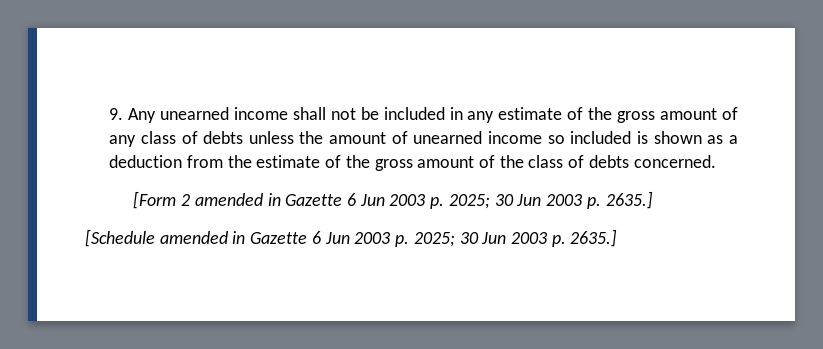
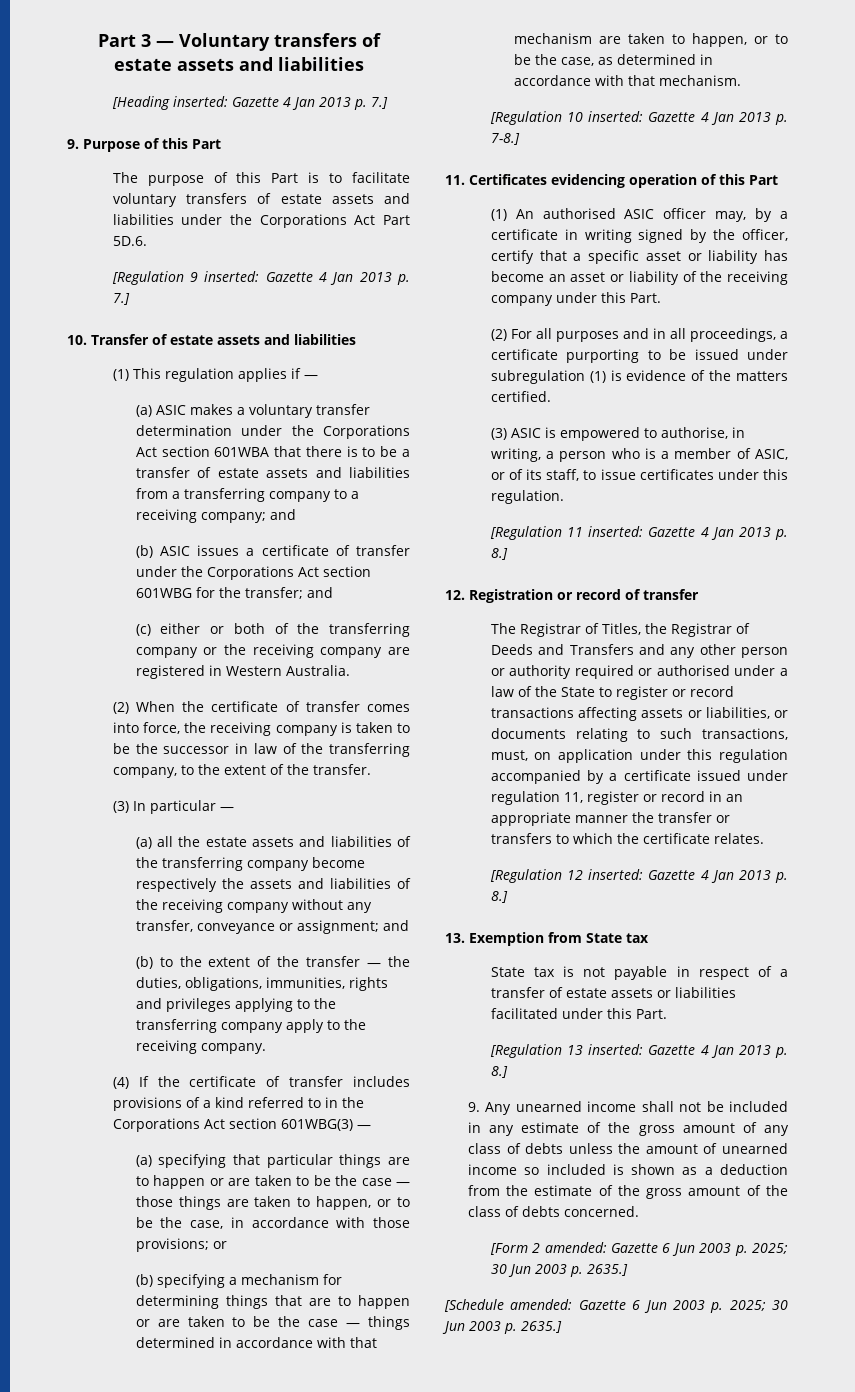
(109, 114) none -> [97,33,381,51] [113,57,364,71] [111,96,388,110] [67,138,221,152] [112,172,410,186] [112,193,410,207] [112,214,411,228] [112,236,147,246] [111,271,410,285] [112,293,130,305] [67,334,356,345] [112,368,318,382] [135,404,370,418] [135,425,410,439] [135,446,410,457] [135,467,410,478] [135,488,359,502] [135,509,296,523] [135,545,410,558] [135,566,371,580] [135,587,333,599] [135,623,410,637] [135,644,410,658] [135,665,350,679] [112,701,410,714] [112,722,411,736] [112,743,410,757] [112,764,371,778] [112,800,234,814] [135,836,411,849] [135,857,365,871] [135,878,411,892] [135,899,372,913] [135,920,409,934] [135,956,410,969] [135,977,388,991] [135,998,336,1012] [135,1019,366,1033] [135,1040,266,1054] [112,1076,411,1089] [112,1097,364,1111] [112,1118,371,1132] [135,1154,410,1168] [135,1175,410,1189] [135,1196,410,1210] [135,1217,410,1229] [135,1238,227,1252] [135,1274,342,1288] [135,1295,410,1309] [135,1316,410,1330] [135,1337,377,1348] [513,33,788,47] [513,54,713,66] [513,75,741,86] [489,111,788,125] [490,133,520,145] [445,174,778,188] [490,208,788,222] [490,229,788,243] [490,250,788,264] [490,271,788,285] [490,292,661,306] [490,328,788,342] [490,349,788,363] [490,370,788,384] [490,391,551,402] [490,427,745,441] [490,448,788,462] [490,469,788,481] [490,490,564,504] [489,526,788,540] [490,548,508,560] [445,589,699,603] [490,623,750,637] [490,644,788,658] [490,665,788,679] [490,686,734,700] [490,707,788,721] [490,728,788,742] [490,749,788,763] [490,770,788,784] [490,791,743,805] [490,812,730,826] [490,833,764,844] [489,869,788,883] [490,891,508,903] [445,932,649,946] [490,966,788,980] [490,987,736,998] [490,1008,667,1019] [489,1044,788,1058] [490,1066,508,1078] Part 3 — Voluntary transfers of estate assets and liabilities // [Heading inserted: Gazette 4 Jan 2013 p. 7.] // 9. Purpose of this Part // The purpose of this Part is to facilitate voluntary transfers of estate assets and liabilities under the Corporations Act Part 5D.6. // [Regulation 9 inserted: Gazette 4 Jan 2013 p. 7.] // 10. Transfer of estate assets and liabilities // (1) This regulation applies if — // (a) ASIC makes a voluntary transfer determination under the Corporations Act section 601WBA that there is to be a transfer of estate assets and liabilities from a transferring company to a receiving company; and // (b) ASIC issues a certificate of transfer under the Corporations Act section 601WBG for the transfer; and // (c) either or both of the transferring company or the receiving company are registered in Western Australia. // (2) When the certificate of transfer comes into force, the receiving company is taken to be the successor in law of the transferring company, to the extent of the transfer. // (3) In particular — // (a) all the estate assets and liabilities of the transferring company become respectively the assets and liabilities of the receiving company without any transfer, conveyance or assignment; and // (b) to the extent of the transfer — the duties, obligations, immunities, rights and privileges applying to the transferring company apply to the receiving company. // (4) If the certificate of transfer includes provisions of a kind referred to in the Corporations Act section 601WBG(3) — // (a) specifying that particular things are to happen or are taken to be the case — those things are taken to happen, or to be the case, in accordance with those provisions; or // (b) specifying a mechanism for determining things that are to happen or are taken to be the case — things determined in accordance with that mechanism are taken to happen, or to be the case, as determined in accordance with that mechanism. // [Regulation 10 inserted: Gazette 4 Jan 2013 p. 7-8.] // 11. Certificates evidencing operation of this Part // (1) An authorised ASIC officer may, by a certificate in writing signed by the officer, certify that a specific asset or liability has become an asset or liability of the receiving company under this Part. // (2) For all purposes and in all proceedings, a certificate purporting to be issued under subregulation (1) is evidence of the matters certified. // (3) ASIC is empowered to authorise, in writing, a person who is a member of ASIC, or of its staff, to issue certificates under this regulation. // [Regulation 11 inserted: Gazette 4 Jan 2013 p. 8.] // 12. Registration or record of transfer // The Registrar of Titles, the Registrar of Deeds and Transfers and any other person or authority required or authorised under a law of the State to register or record transactions affecting assets or liabilities, or documents relating to such transactions, must, on application under this regulation accompanied by a certificate issued under regulation 11, register or record in an appropriate manner the transfer or transfers to which the certificate relates. // [Regulation 12 inserted: Gazette 4 Jan 2013 p. 8.] // 13. Exemption from State tax // State tax is not payable in respect of a transfer of estate assets or liabilities facilitated under this Part. // [Regulation 13 inserted: Gazette 4 Jan 2013 p. 8.] //
[194,193,281,206] amended in -> [544,1242,607,1253] amended:
[159,231,246,244] amended in -> [510,1299,573,1310] amended:

